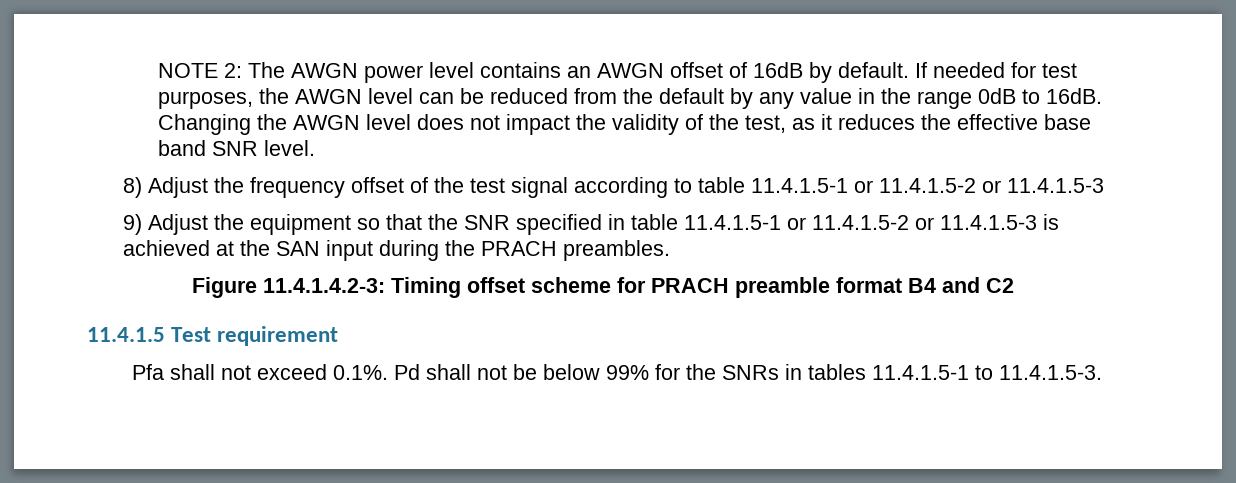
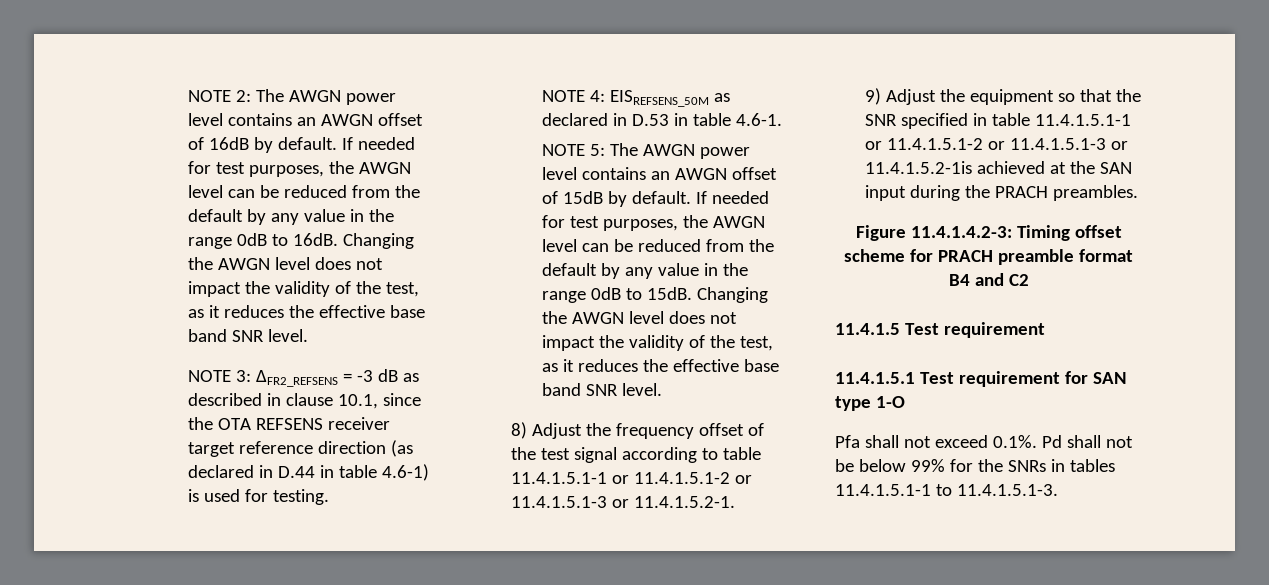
(316, 148) none -> [187,369,419,387] [187,393,421,409] [187,417,390,430] [187,440,413,457] [187,464,429,481] [187,489,329,505] [541,90,730,107] [541,113,782,126] [541,143,750,159] [541,167,777,180] [541,191,769,207] [541,215,765,231] [541,239,774,252] [541,263,748,279] [541,287,768,303] [541,311,737,324] [541,335,773,351] [541,359,779,372] [541,383,662,396] // NOTE 3: ΔFR2_REFSENS = -3 dB as described in clause 10.1, since the OTA REFSENS receiver target reference direction (as declared in D.44 in table 4.6-1) is used for testing. // NOTE 4: EISREFSENS_50M as declared in D.53 in table 4.6-1. // NOTE 5: The AWGN power level contains an AWGN offset of 15dB by default. If needed for test purposes, the AWGN level can be reduced from the default by any value in the range 0dB to 15dB. Changing the AWGN level does not impact the validity of the test, as it reduces the effective base band SNR level.
[750,178,1104,193] 11.4.1.5-1 or 11.4.1.5-2 or 11.4.1.5-3 -> [511,472,753,484] [511,496,736,508] 11.4.1.5.1-1 or 11.4.1.5.1-2 or 11.4.1.5.1-3 or 11.4.1.5.2-1.
[683,214,1059,230] 11.4.1.5-1 or 11.4.1.5-2 or 11.4.1.5-3 is -> [1035,114,1132,126] [865,138,1129,150] [865,161,973,174] 11.4.1.5.1-1 or 11.4.1.5.1-2 or 11.4.1.5.1-3 or 11.4.1.5.2-1is
(339, 336) none -> [835,371,1127,387] [835,396,905,411] // 11.4.1.5.1 Test requirement for SAN type 1-O
[871,365,1102,380] 11.4.1.5-1 to 11.4.1.5-3. -> [835,484,1058,496] 11.4.1.5.1-1 to 11.4.1.5.1-3.

